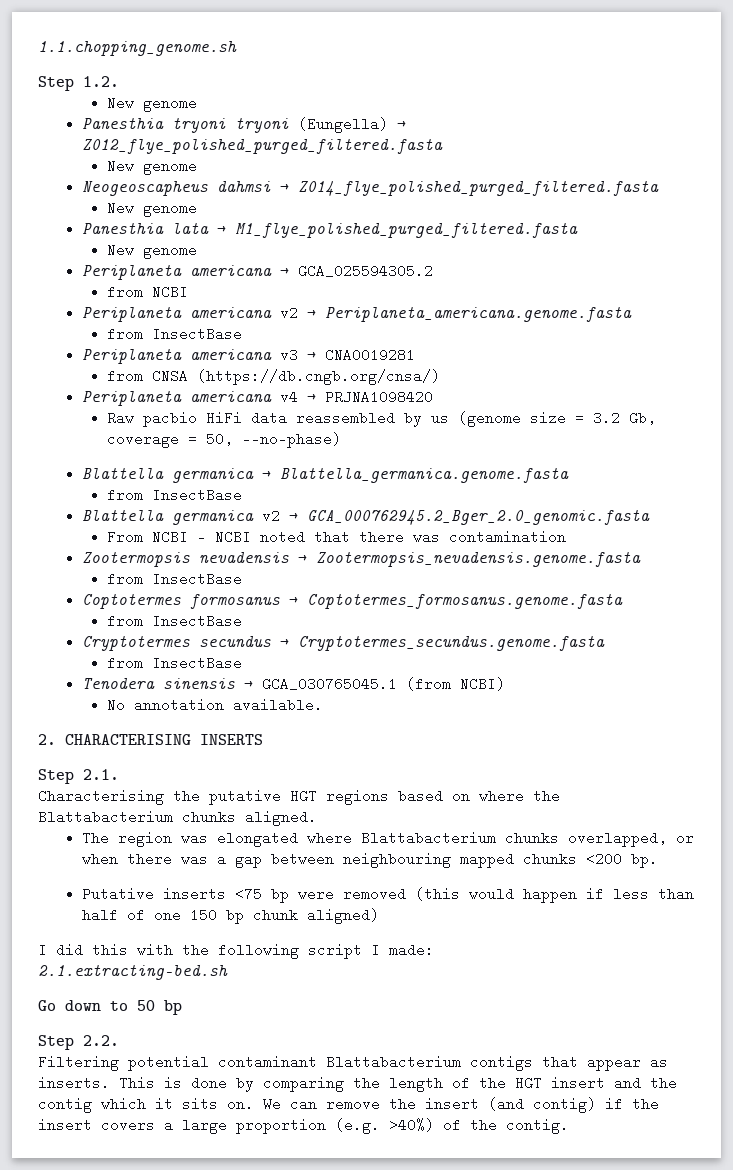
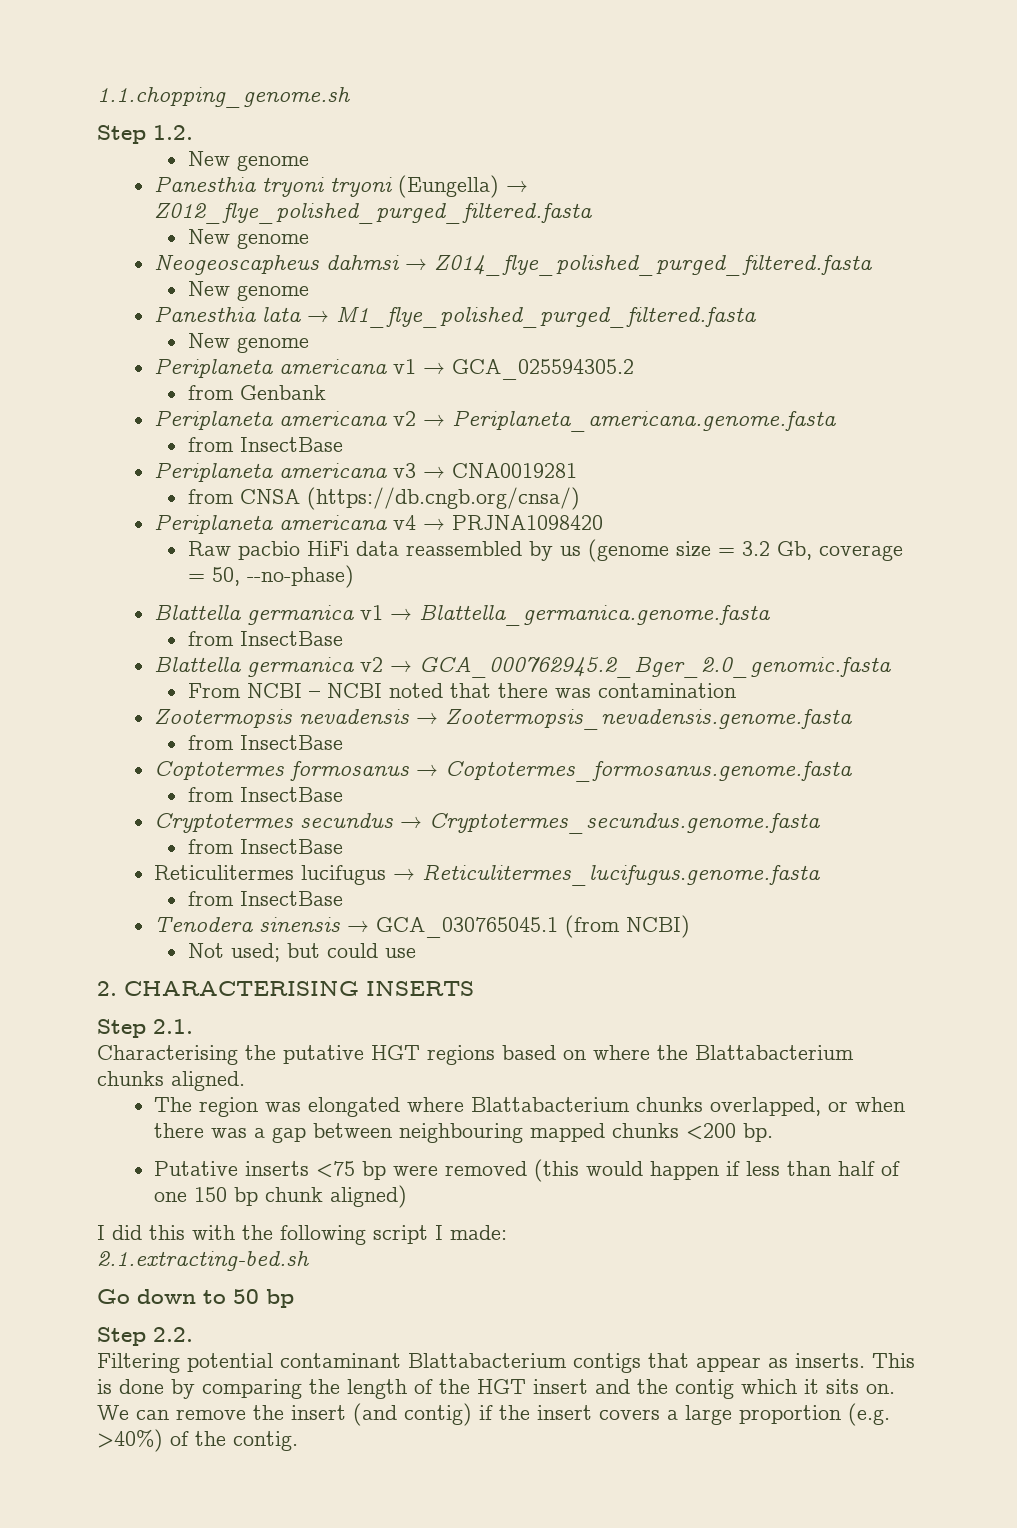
(272, 270) none -> [393,359,417,374] v1
[152,285,189,299] NCBI -> [239,385,326,400] Genbank
(254, 475) none -> [360,605,384,620] v1
(243, 663) none -> [154,864,821,886] [187,891,343,906] // Reticulitermes lucifugus → Reticulitermes_lucifugus.genome.fasta // from InsectBase
[107,698,324,712] No annotation available. -> [187,943,416,962] Not used; but could use

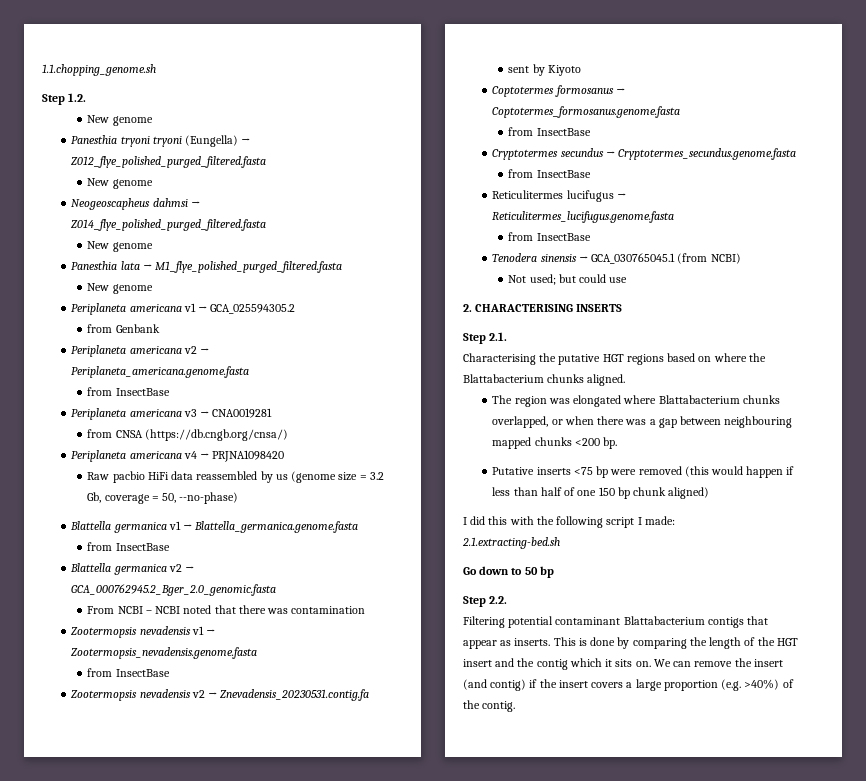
(410, 716) none -> [191,626,204,635] v1
(343, 742) none -> [71,689,370,701] [508,64,581,76] // Zootermopsis nevadensis v2 → Znevadensis_20230531.contig.fa // sent by Kiyoto

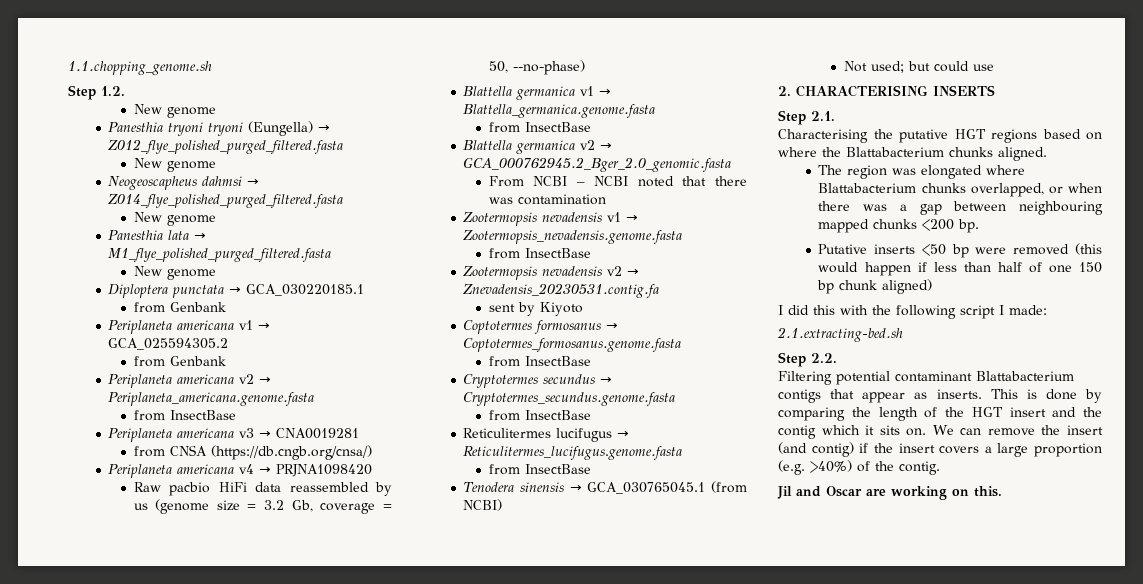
(153, 289) none -> [108,284,365,298] [133,302,226,313] // Diploptera punctata → GCA_030220185.1 // from Genbank
[573,467,593,475] <75 -> [921,244,946,256] <50
[463,566,554,578] // Go down to 50 bp -> (903, 334) none
(516, 706) none -> [777,486,1002,500] // Jil and Oscar are working on this.

